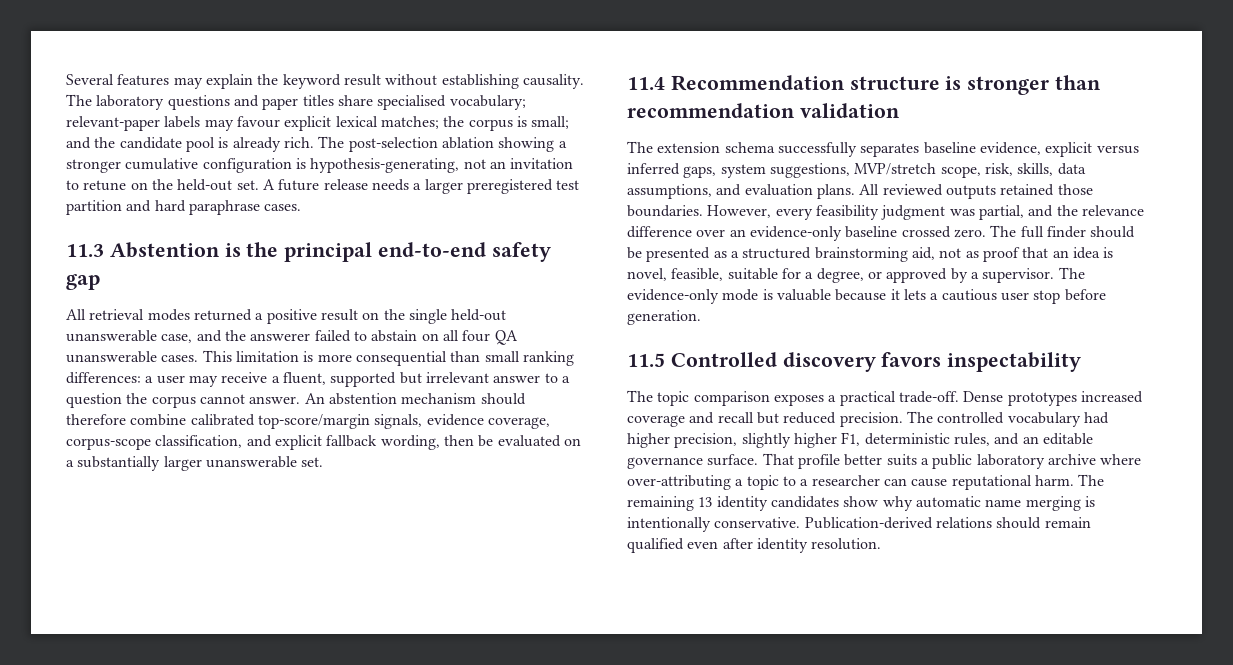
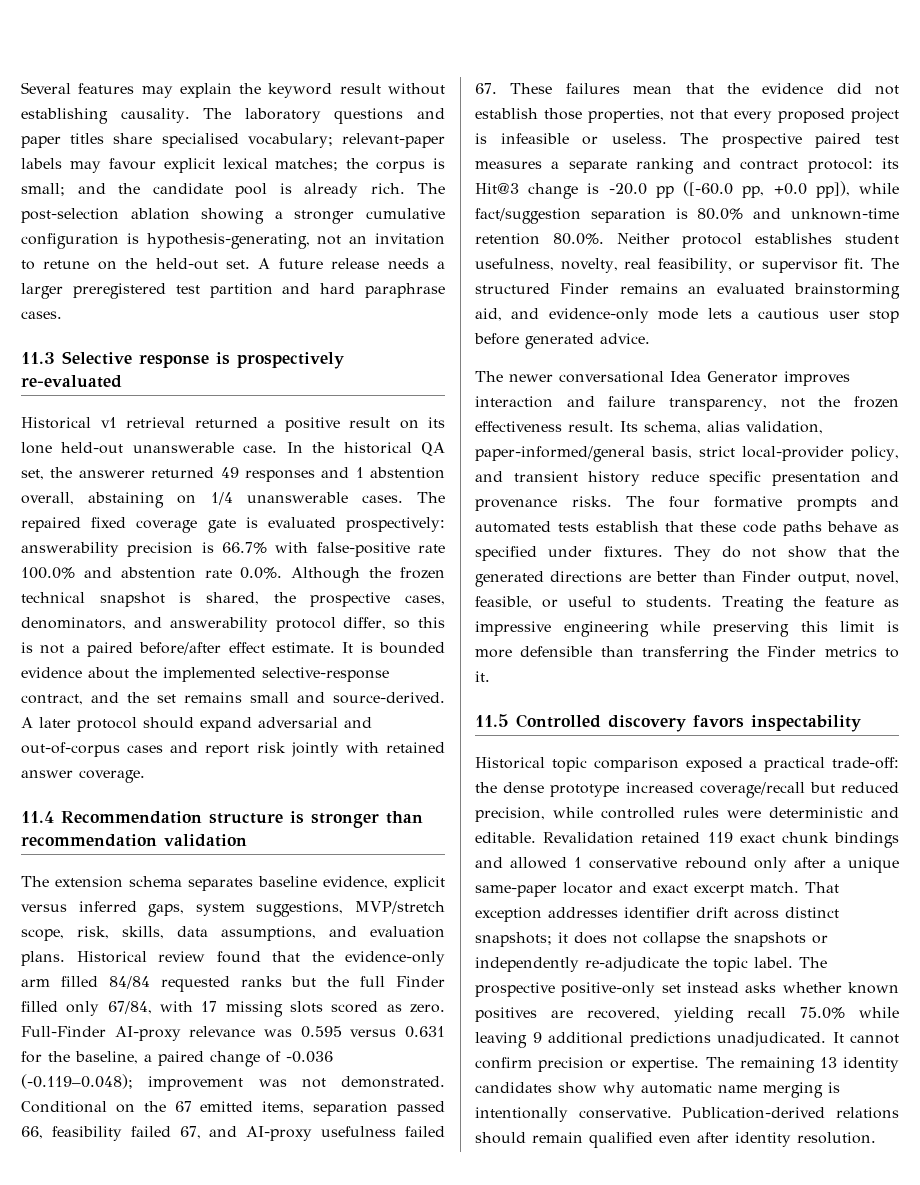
[109,242,551,262] [66,274,100,290] [66,309,190,321] Abstention is the principal end-to-end safety gap // All retrieval modes -> [62,351,344,369] [21,375,122,388] [21,417,185,429] Selective response is prospectively re-evaluated // Historical v1 retrieval
[383,309,507,324] [66,330,518,345] [66,350,574,366] [66,372,570,387] [66,393,526,408] [66,414,550,429] [66,435,581,450] [66,456,324,471] the single held-out unanswerable case, and the answerer failed to abstain on all four QA unanswerable cases. This limitation is more consequential than small ranking differences: a user may receive a fluent, supported but irrelevant answer to a question the corpus cannot answer. An abstention mechanism should therefore combine calibrated top-score/margin signals, evidence coverage, corpus-scope classification, and explicit fallback wording, then be evaluated on a substantially larger unanswerable set. -> [428,417,445,428] [21,442,446,456] [21,467,445,482] [21,492,445,508] [21,517,445,533] [21,542,445,557] [21,567,445,583] [21,592,445,607] [21,617,445,632] [21,642,445,657] [21,667,389,682] [21,692,445,705] [21,717,372,732] [21,742,446,757] [21,770,145,783] its lone held-out unanswerable case. In the historical QA set, the answerer returned 49 responses and 1 abstention overall, abstaining on 1/4 unanswerable cases. The repaired fixed coverage gate is evaluated prospectively: answerability precision is 66.7% with false-positive rate 100.0% and abstention rate 0.0%. Although the frozen technical snapshot is shared, the prospective cases, denominators, and answerability protocol differ, so this is not a paired before/after effect estimate. It is bounded evidence about the implemented selective-response contract, and the set remains small and source-derived. A later protocol should expand adversarial and out-of-corpus cases and report risk jointly with retained answer coverage.
[777,142,857,157] successfully -> (182, 881) none
[859,184,1093,199] [627,205,1144,220] [627,225,1136,241] [627,247,1114,262] [627,267,1085,283] [627,289,900,304] All reviewed outputs retained those boundaries. However, every feasibility judgment was partial, and the relevance difference over an evidence-only baseline crossed zero. The full finder should be presented as a structured brainstorming aid, not as proof that an idea is novel, feasible, suitable for a degree, or approved by a supervisor. The evidence-only mode is valuable because it -> [76,951,445,966] [21,976,445,992] [21,1001,445,1017] [21,1026,446,1041] [21,1051,333,1067] [21,1074,445,1091] [21,1101,445,1116] [21,1126,445,1141] [475,83,899,95] [475,108,899,123] [475,133,899,148] [475,158,899,174] [475,181,899,199] [475,208,899,224] [475,233,899,248] [475,258,899,273] [475,283,900,299] [475,308,699,323] Historical review found that the evidence-only arm filled 84/84 requested ranks but the full Finder filled only 67/84, with 17 missing slots scored as zero. Full-Finder AI-proxy relevance was 0.595 versus 0.631 for the baseline, a paired change of -0.036 (-0.119–0.048); improvement was not demonstrated. Conditional on the 67 emitted items, separation passed 66, feasibility failed 67, and AI-proxy usefulness failed 67. These failures mean that the evidence did not establish those properties, not that every proposed project is infeasible or useless. The prospective paired test measures a separate ranking and contract protocol: its Hit@3 change is -20.0 pp ([-60.0 pp, +0.0 pp]), while fact/suggestion separation is 80.0% and unknown-time retention 80.0%. Neither protocol establishes student usefulness, novelty, real feasibility, or supervisor fit. The structured Finder remains an evaluated brainstorming aid, and evidence-only mode
[627,310,701,325] generation. -> [525,333,650,349] [475,371,850,386] [475,396,899,411] [475,421,823,434] [475,446,900,462] [475,471,899,486] [475,496,899,511] [475,521,899,536] [475,546,899,561] [475,571,899,587] [475,596,899,612] [475,621,899,637] [475,646,899,662] [475,671,490,682] generated advice. // The newer conversational Idea Generator improves interaction and failure transparency, not the frozen effectiveness result. Its schema, alias validation, paper-informed/general basis, strict local-provider policy, and transient history reduce specific presentation and provenance risks. The four formative prompts and automated tests establish that these code paths behave as specified under fixtures. They do not show that the generated directions are better than Finder output, novel, feasible, or useful to students. Treating the feature as impressive engineering while preserving this limit is more defensible than transferring the Finder metrics to it.
[627,390,653,402] The -> [475,757,545,769] Historical
[773,394,824,406] exposes -> [685,757,743,772] exposed
[898,391,1143,406] [627,411,1109,427] [627,432,1093,448] [627,453,1142,469] [627,475,1074,490] trade-off. Dense prototypes increased coverage and recall but reduced precision. The controlled vocabulary had higher precision, slightly higher F1, deterministic rules, and an editable governance surface. That profile better suits a public laboratory archive where over-attributing a topic to a researcher can cause reputational harm. -> [832,757,899,769] [475,782,899,798] [475,807,899,822] [475,832,899,848] [475,857,899,873] [475,882,839,897] [475,907,839,922] [475,932,828,947] [475,957,827,972] [475,982,899,997] [475,1007,899,1023] [475,1032,899,1048] [475,1057,700,1072] trade-off: the dense prototype increased coverage/recall but reduced precision, while controlled rules were deterministic and editable. Revalidation retained 119 exact chunk bindings and allowed 1 conservative rebound only after a unique same-paper locator and exact excerpt match. That exception addresses identifier drift across distinct snapshots; it does not collapse the snapshots or independently re-adjudicate the topic label. The prospective positive-only set instead asks whether known positives are recovered, yielding recall 75.0% while leaving 9 additional predictions unadjudicated. It cannot confirm precision or expertise.

